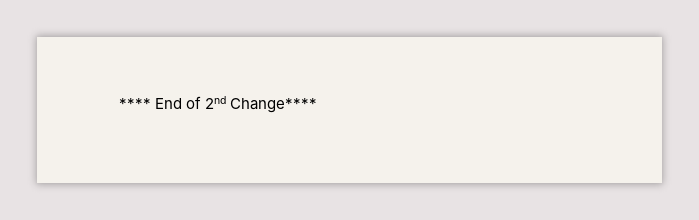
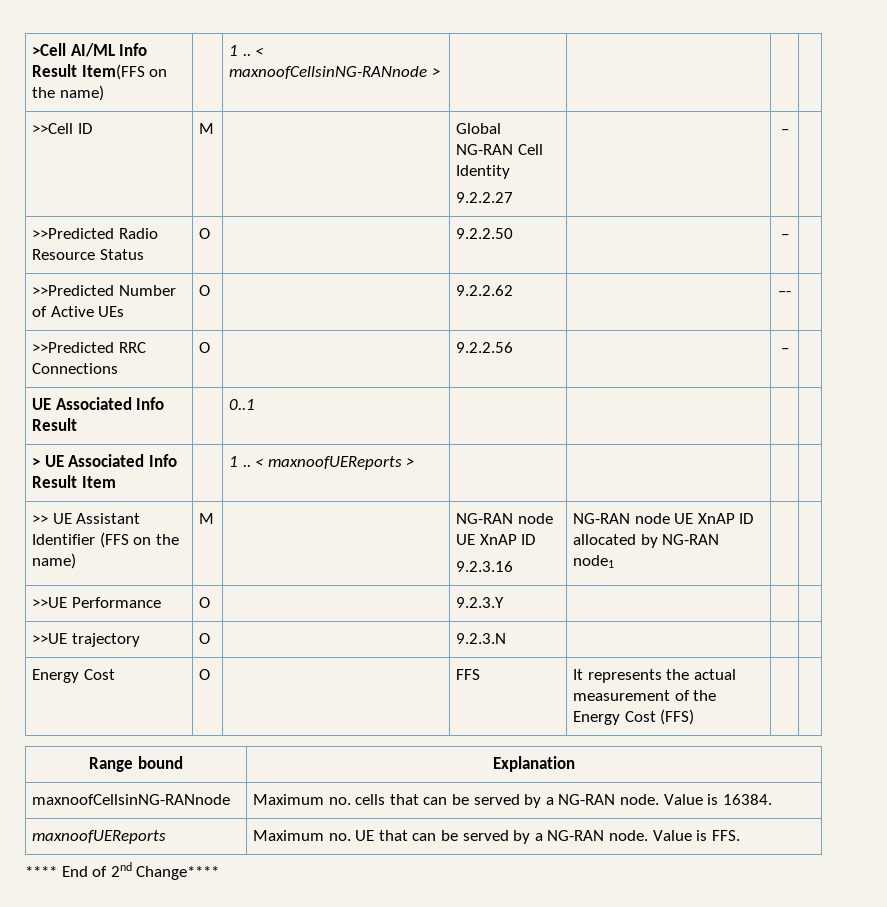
(119, 103) none -> [32,43,148,57] [32,64,168,80] [32,85,104,101] [229,45,264,56] [229,66,440,79] [32,123,92,134] [199,123,215,134] [456,123,502,134] [456,144,543,155] [456,165,511,179] [456,192,514,203] [780,129,789,134] [32,228,158,239] [32,249,144,260] [199,228,211,239] [456,228,514,239] [780,234,789,239] [32,285,176,296] [32,306,125,317] [199,285,211,296] [456,285,514,296] [778,291,791,296] [32,342,146,353] [32,363,119,374] [199,342,211,353] [456,342,514,353] [780,348,789,353] [32,397,165,410] [32,418,78,431] [229,399,256,410] [32,454,177,467] [32,475,116,488] [229,456,415,470] [32,513,141,524] [32,532,179,548] [32,553,77,569] [199,513,215,524] [456,513,553,524] [456,534,536,545] [456,561,514,572] [573,513,754,524] [573,534,720,548] [573,555,615,568] [32,597,161,608] [199,597,211,608] [456,597,505,608] [32,633,140,647] [199,633,211,644] [456,633,507,644] [32,669,115,683] [199,669,211,680] [456,669,481,680] [573,669,736,683] [573,690,717,701] [573,709,695,725] [89,756,183,772] [493,756,575,772] [32,794,231,805] [253,794,772,808] [32,830,167,844] [253,830,740,844] >Cell AI/ML Info Result Item(FFS on the name) | | 1 .. < maxnoofCellsinNG-RANnode > | | | | // >>Cell ID | M | | Global NG-RAN Cell Identity // 9.2.2.27 | | – | // >>Predicted Radio Resource Status | O | | 9.2.2.50 | | – | // >>Predicted Number of Active UEs | O | | 9.2.2.62 | | –- | // >>Predicted RRC Connections | O | | 9.2.2.56 | | – | // UE Associated Info Result | | 0..1 | | | | // > UE Associated Info Result Item | | 1 .. < maxnoofUEReports > | | | | // >> UE Assistant Identifier (FFS on the name) | M | | NG-RAN node UE XnAP ID // 9.2.3.16 | NG-RAN node UE XnAP ID allocated by NG-RAN node1 | | // >>UE Performance | O | | 9.2.3.Y | | | // >>UE trajectory | O | | 9.2.3.N | | | // Energy Cost | O | | FFS | It represents the actual measurement of the Energy Cost (FFS) | | // Range bound | Explanation // maxnoofCellsinNG-RANnode | Maximum no. cells that can be served by a NG-RAN node. Value is 16384. // maxnoofUEReports | Maximum no. UE that can be served by a NG-RAN node. Value is FFS. //

